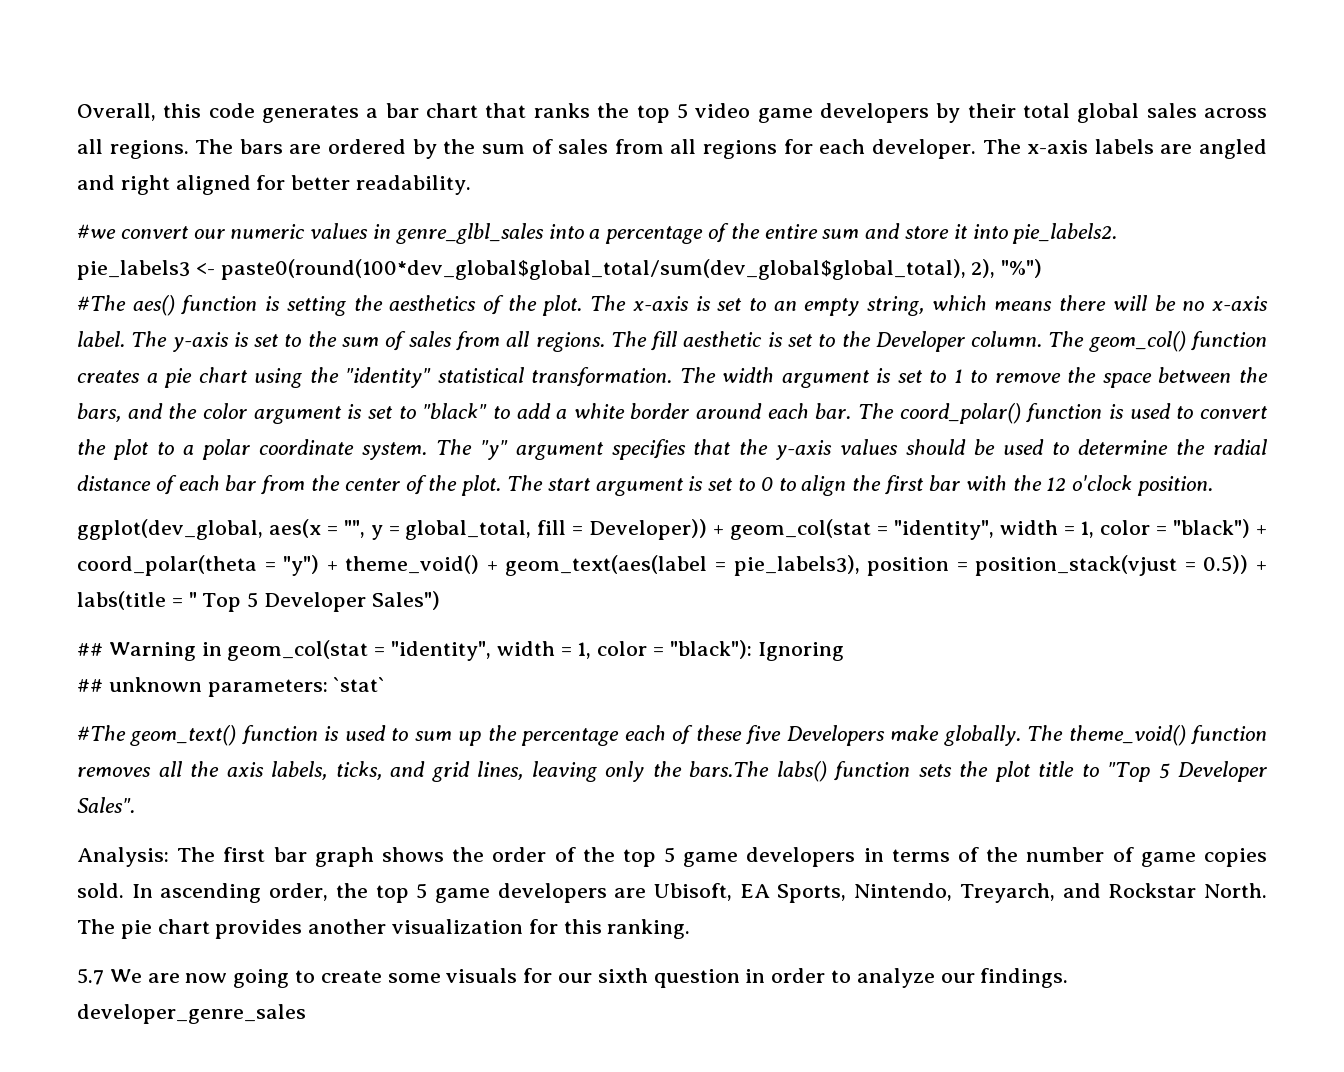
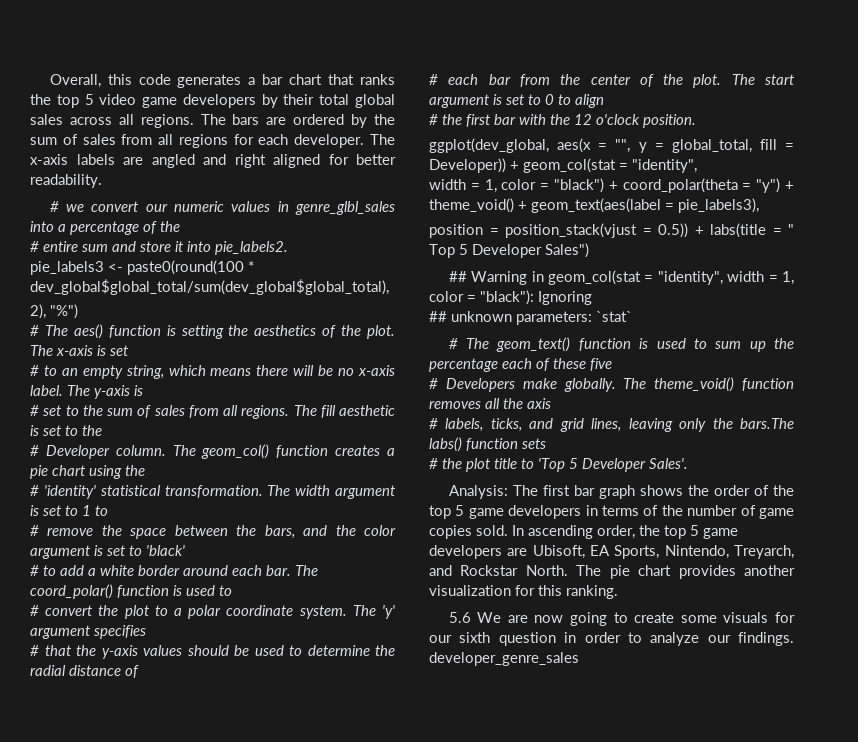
[77,224,116,239] #we -> [49,201,85,212] # we
(760, 231) none -> [30,241,39,252] // #
[220,259,966,280] paste0(round(100*dev_global$global_total/sum(dev_global$global_total), -> [127,260,254,275] [30,279,389,295] paste0(round(100 * dev_global$global_total/sum(dev_global$global_total), //
[77,295,126,311] #The -> [30,325,68,336] # The
(743, 304) none -> [30,365,39,376] // #
(249, 339) none -> [30,405,39,416] // #
(871, 339) none -> [30,445,39,456] // #
[345,367,432,388] "identity" -> [30,485,96,499] // # 'identity'
(988, 376) none -> [30,525,39,536] // #
[422,403,488,419] "black" -> [146,545,185,556] [30,565,39,576] 'black' // #
(1194, 412) none -> [30,605,39,616] // #
[479,440,508,460] "y" -> [381,605,395,619] 'y'
(686, 449) none -> [30,645,39,656] // #
(177, 485) none -> [429,74,438,85] // #
(847, 485) none -> [429,114,438,125] // #
(994, 530) none -> (697, 166) //
(860, 565) none -> (759, 205) //
[77,725,126,741] #The -> [448,338,490,349] # The
(782, 735) none -> [429,378,438,389] // #
(264, 769) none -> [429,418,438,429] // #
(952, 770) none -> [429,458,438,469] // #
[1107,761,1268,782] [77,797,135,813] "Top 5 Developer Sales". -> [538,458,688,472] 'Top 5 Developer Sales'.
[77,968,104,985] 5.7 -> [448,612,471,623] 5.6

